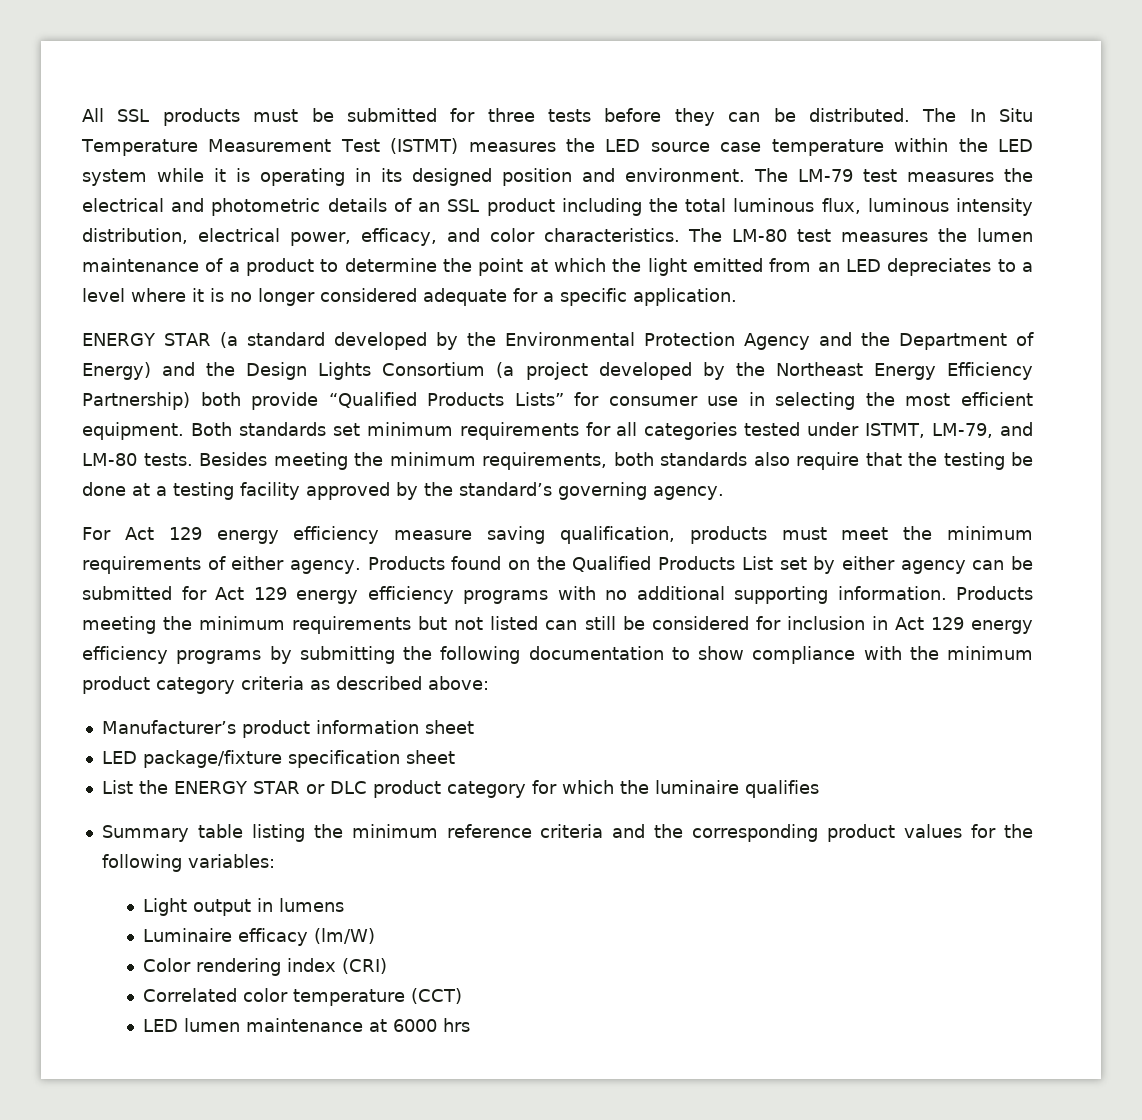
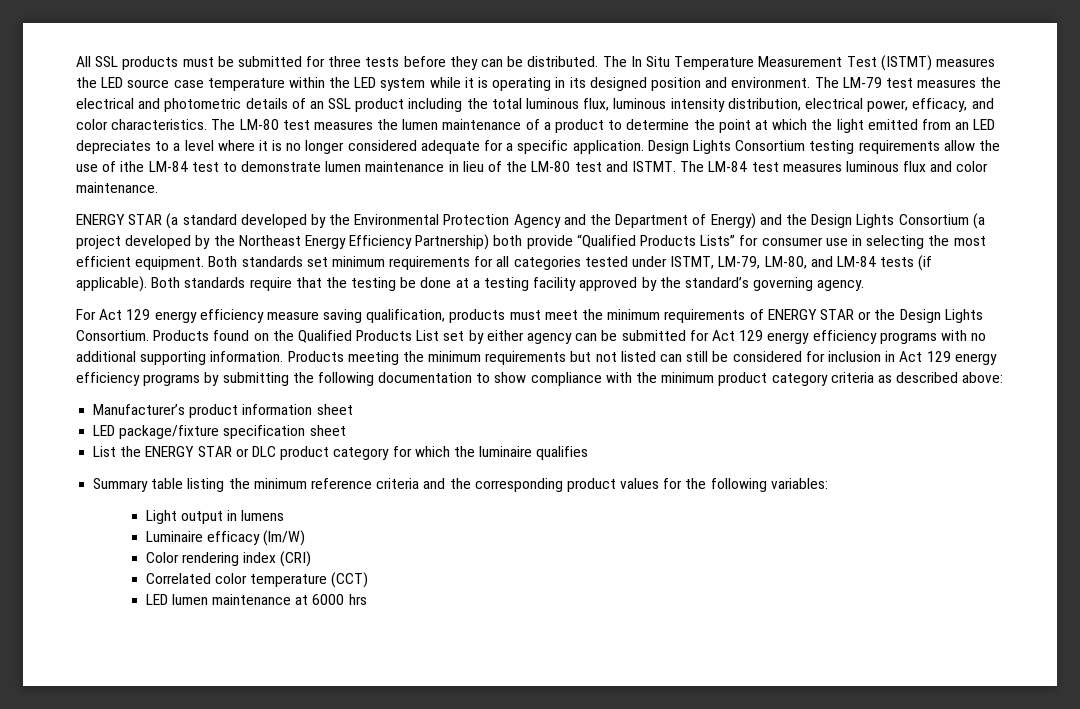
(737, 297) none -> [647,140,1000,154] [76,161,989,172] [76,182,158,193] Design Lights Consortium testing requirements allow the use of ithe LM-84 test to demonstrate lumen maintenance in lieu of the LM-80 test and ISTMT. The LM-84 test measures luminous flux and color maintenance.
[999,422,1033,436] [82,452,790,470] and LM-80 tests. Besides meeting the minimum requirements, both standards also -> [764,255,933,271] [76,276,246,292] LM-80, and LM-84 tests (if applicable). Both standards
[231,556,362,574] either agency. -> [767,309,983,323] [76,330,149,341] ENERGY STAR or the Design Lights Consortium.

